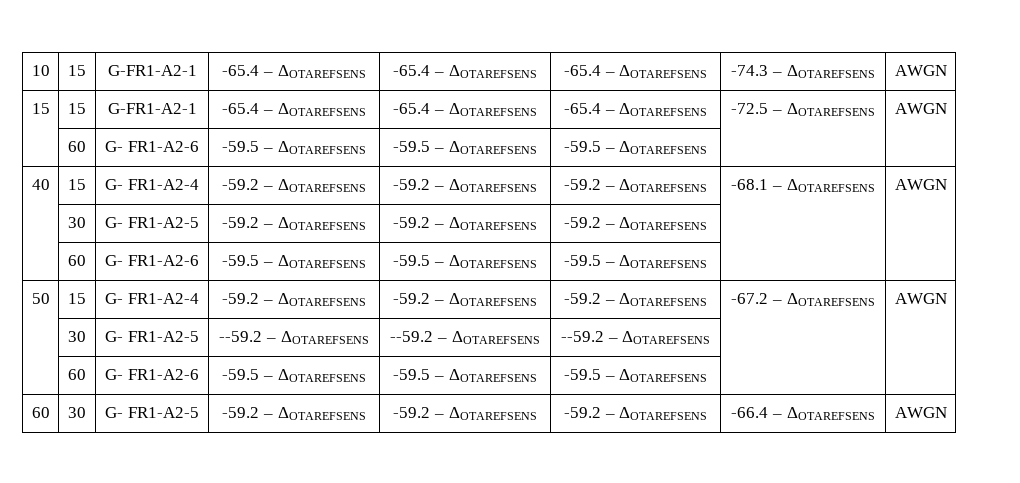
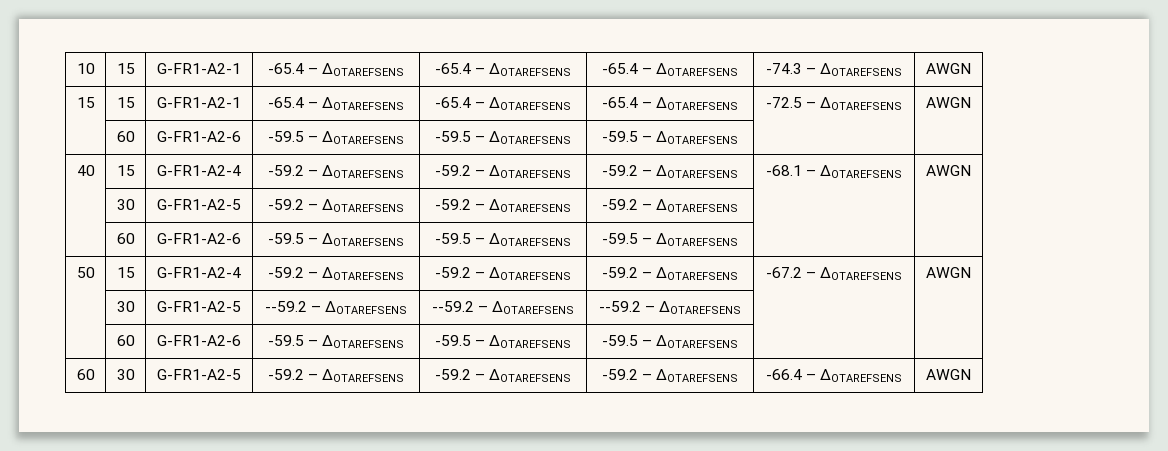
[105,141,199,152] G- FR1-A2-6 -> [157,131,241,142] G-FR1-A2-6
[105,179,199,190] G- FR1-A2-4 -> [157,165,241,176] G-FR1-A2-4
[105,217,199,228] G- FR1-A2-5 -> [157,199,241,210] G-FR1-A2-5
[105,255,199,266] G- FR1-A2-6 -> [157,233,241,244] G-FR1-A2-6
[105,293,199,304] G- FR1-A2-4 -> [157,267,241,278] G-FR1-A2-4
[105,331,199,342] G- FR1-A2-5 -> [157,301,241,312] G-FR1-A2-5
[105,369,199,380] G- FR1-A2-6 -> [157,335,241,346] G-FR1-A2-6
[105,407,199,418] G- FR1-A2-5 -> [157,369,241,380] G-FR1-A2-5

